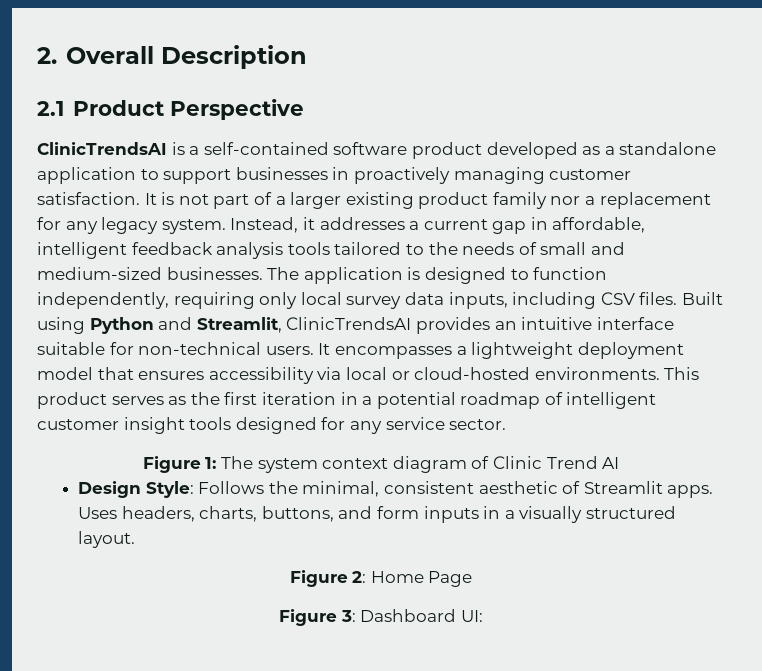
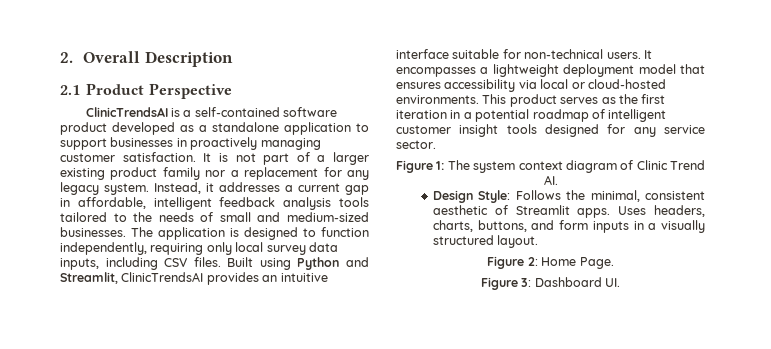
[602,457,620,469] AI -> [543,175,558,185] AI.
[428,571,473,587] Page -> [579,257,614,269] Page.
[460,610,483,622] UI: -> [605,278,621,287] UI.

